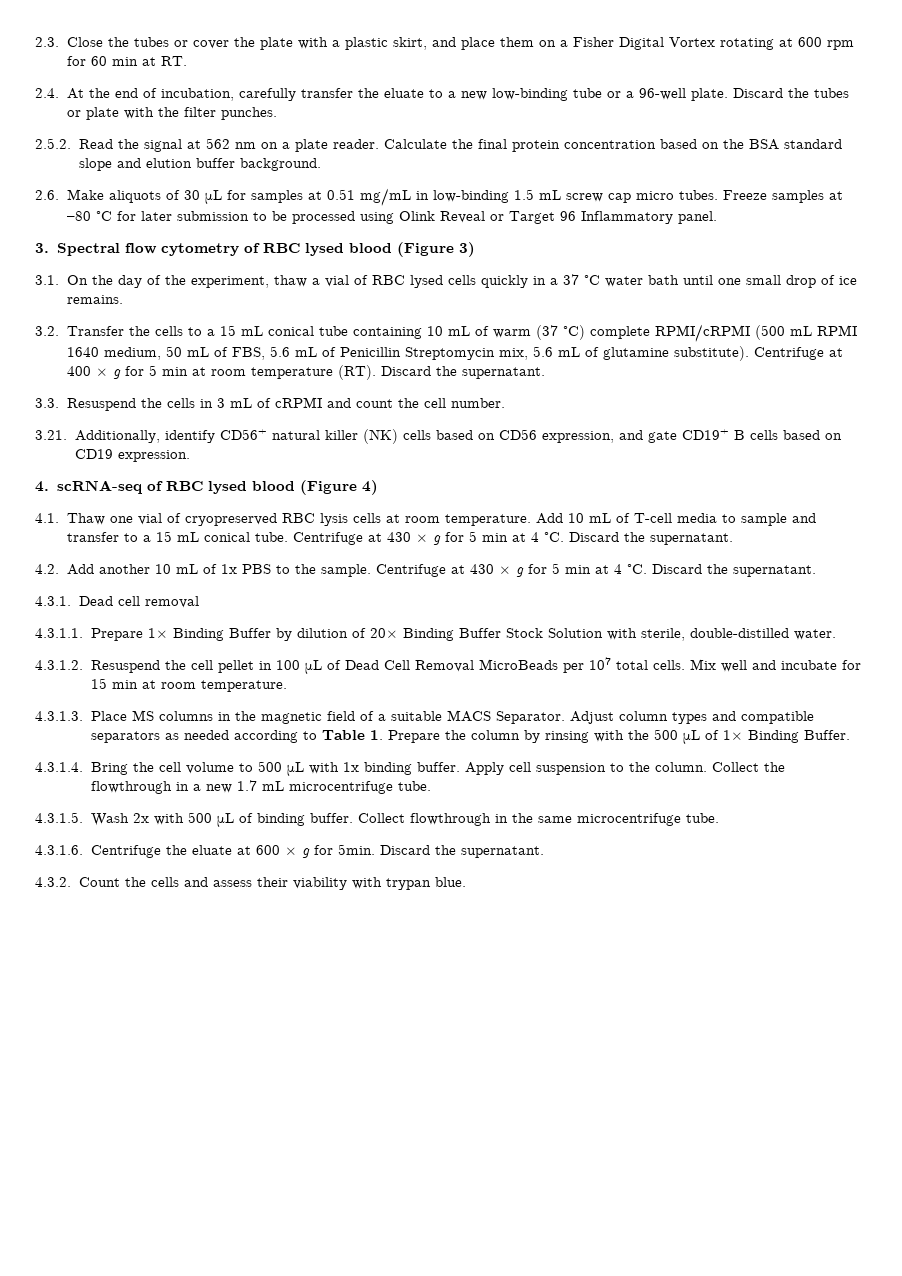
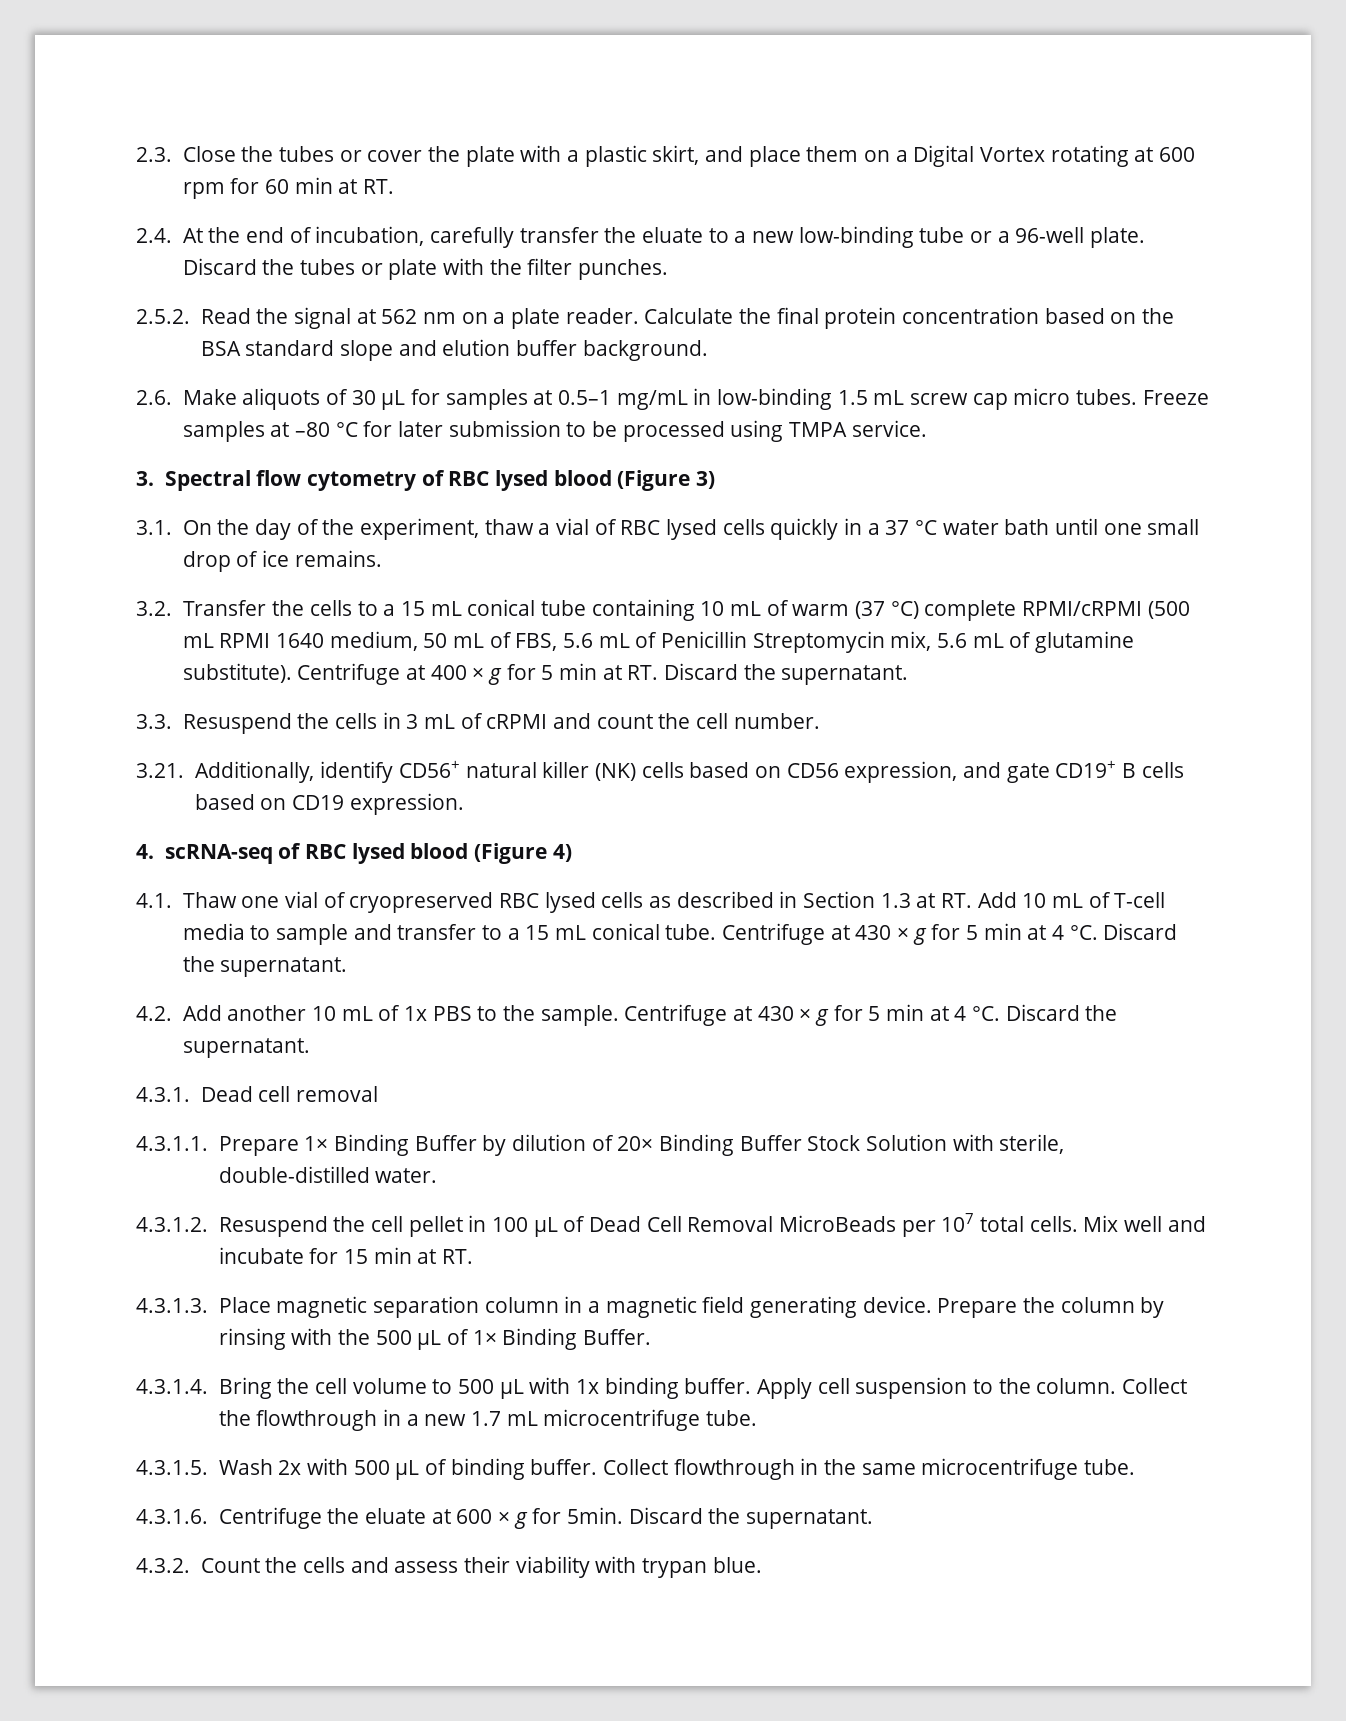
[572,37,614,47] Fisher -> (908, 156) none
[326,189,355,200] 0.51 -> [557,390,611,405] 0.5–1
[398,211,717,224] Olink Reveal or Target 96 Inflammatory panel. -> [788,420,927,437] TMPA service.
[210,365,376,380] room temperature (RT). -> [627,665,659,680] RT.
[319,513,531,526] lysis cells at room temperature. -> [544,891,972,913] lysed cells as described in Section 1.3 at RT.
[160,680,287,692] room temperature. -> [441,1249,473,1264] RT.
[131,710,814,724] [90,730,383,743] MS columns in the magnetic field of a suitable MACS Separator. Adjust column types and compatible separators as needed according to Table 1. -> [276,1296,932,1318] magnetic separation column in a magnetic field generating device.

